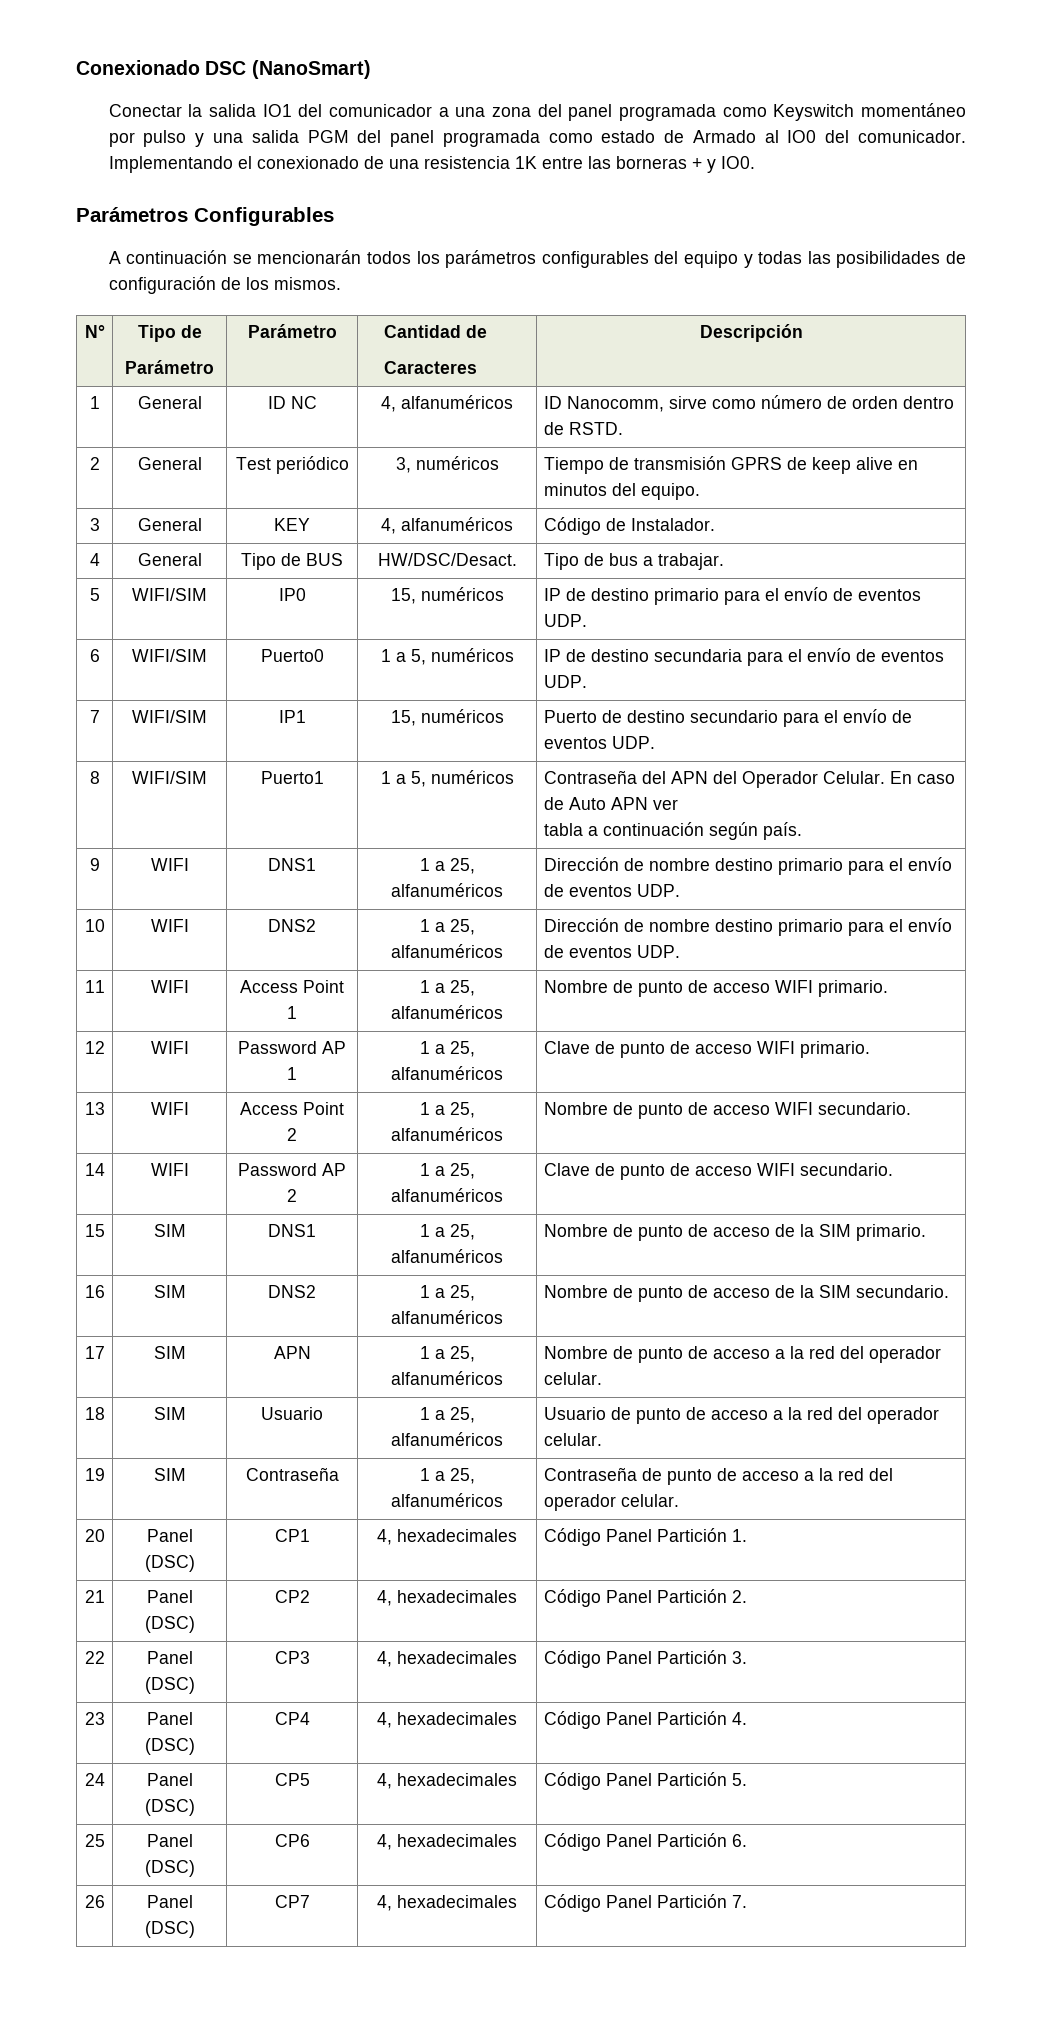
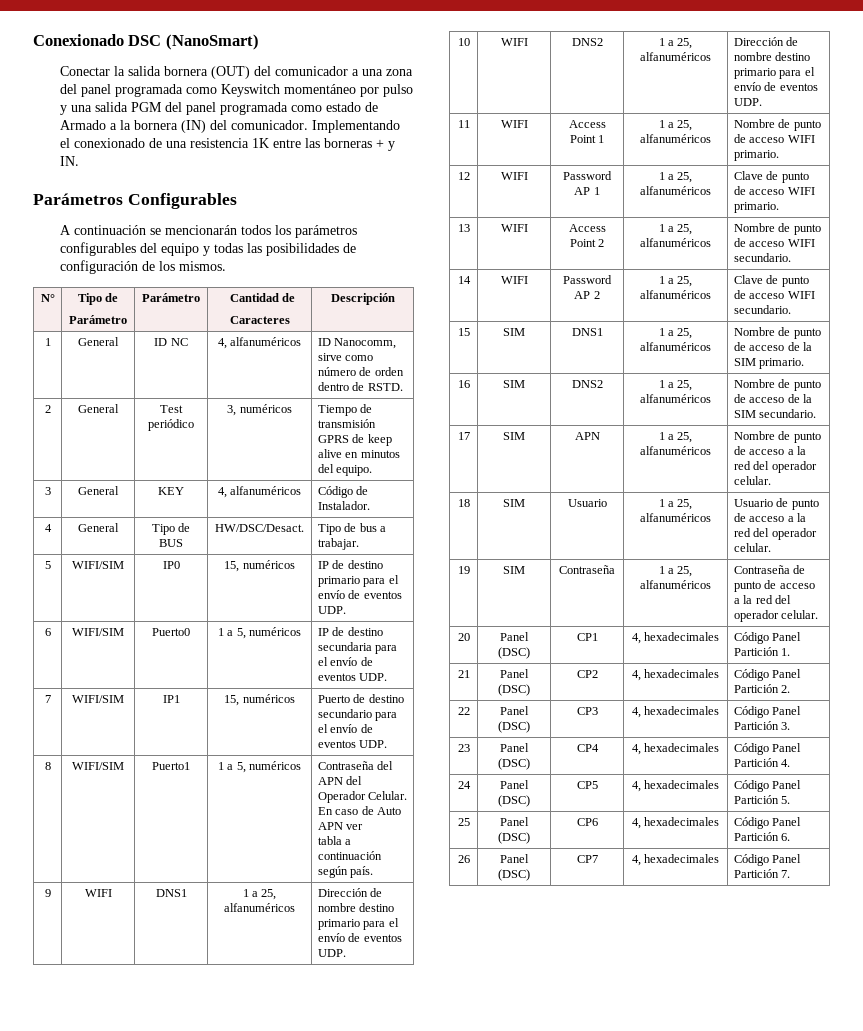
[262,104,292,117] IO1 -> [164,66,251,79] bornera (OUT)
[764,130,817,143] al IO0 -> [110,120,207,133] a la bornera (IN)
[720,156,755,169] IO0. -> [60,156,80,166] IN.

